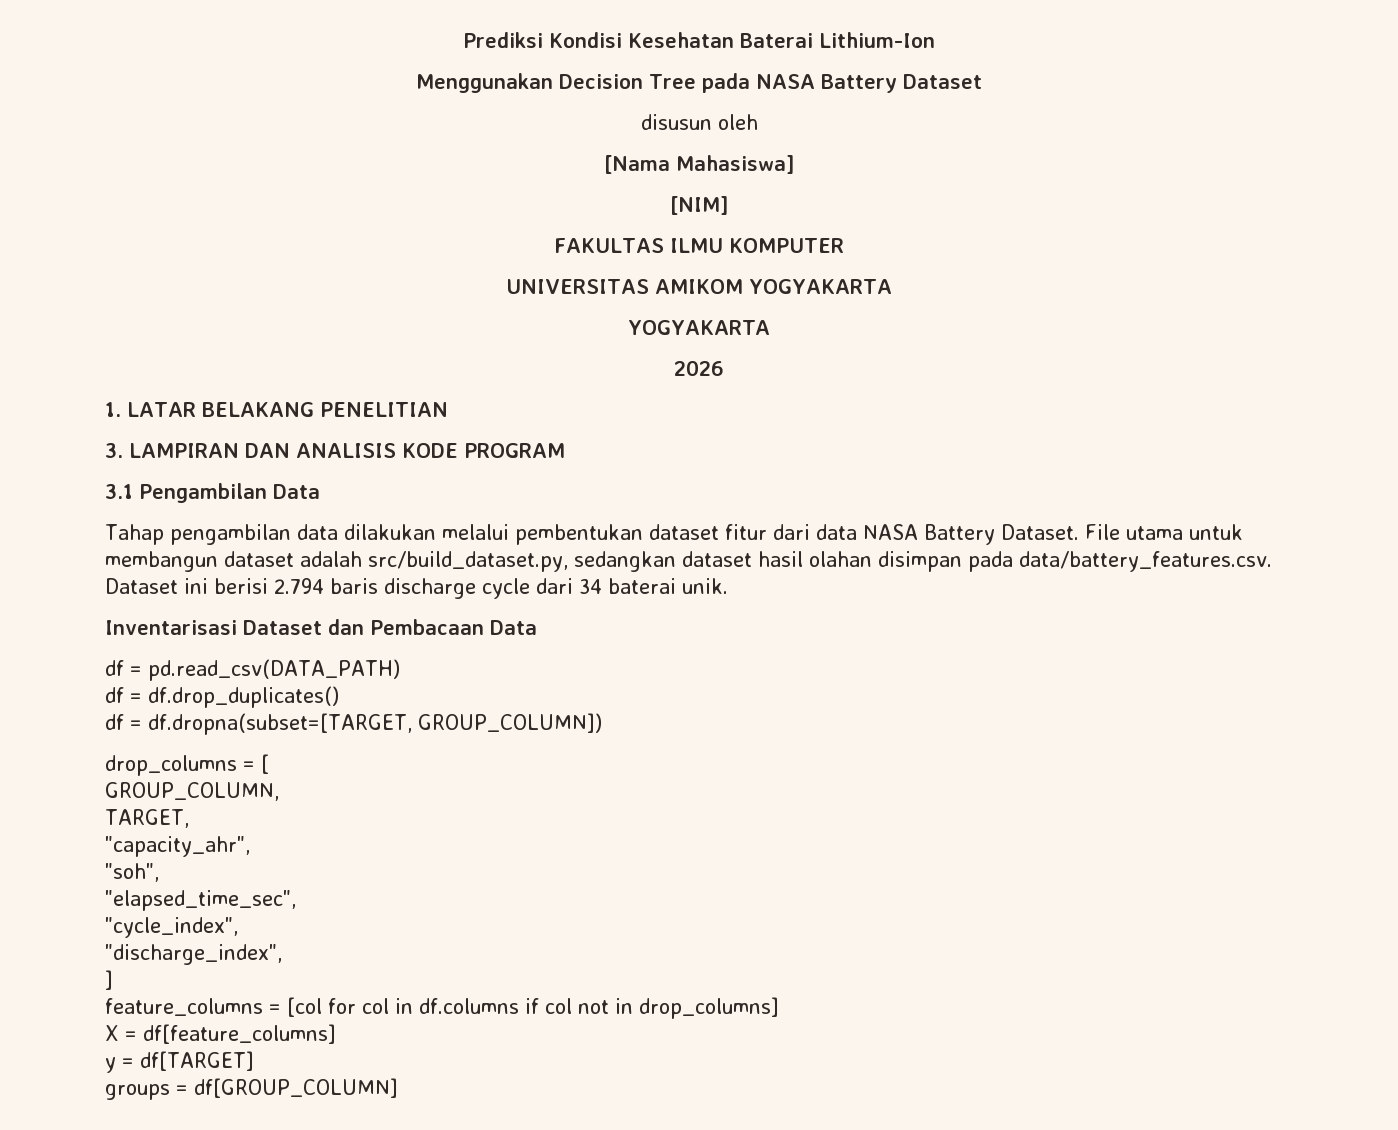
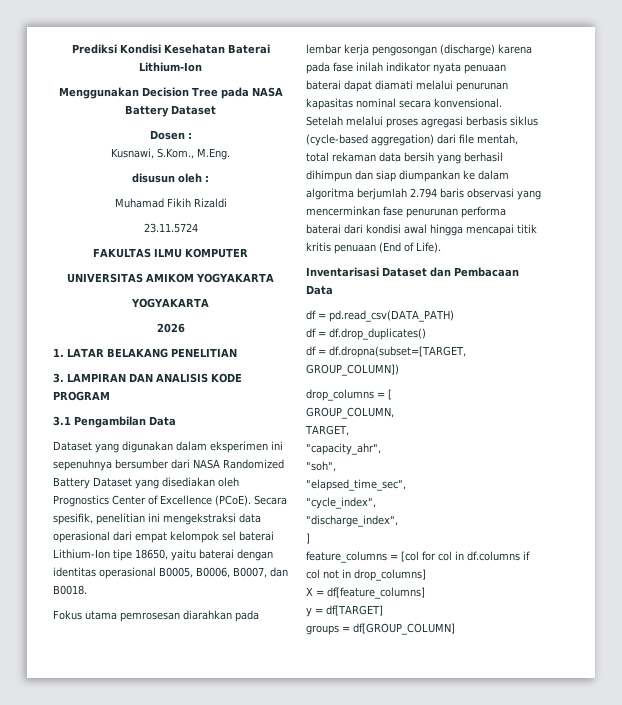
[640,114,758,130] [603,155,795,174] [669,196,729,215] disusun oleh // [Nama Mahasiswa] // [NIM] -> [149,130,192,140] [111,148,230,160] [132,173,209,183] [114,198,227,208] [143,223,198,233] Dosen : // Kusnawi, S.Kom., M.Eng. // disusun oleh : // Muhamad Fikih Rizaldi // 23.11.5724
[105,524,1243,545] [105,551,1272,572] [105,578,728,599] Tahap pengambilan data dilakukan melalui pembentukan dataset fitur dari data NASA Battery Dataset. File utama untuk membangun dataset adalah src/build_dataset.py, sedangkan dataset hasil olahan disimpan pada data/battery_features.csv. Dataset ini berisi 2.794 baris discharge cycle dari 34 baterai unik. -> [53,441,283,453] [53,459,284,471] [53,477,239,489] [53,495,287,507] [53,513,261,525] [53,531,274,543] [53,549,273,561] [53,567,288,579] [53,585,87,595] [53,610,259,622] [306,44,532,56] [306,62,506,74] [306,80,508,92] [306,98,502,110] [306,116,538,128] [306,134,518,146] [306,152,503,164] [306,170,509,182] [306,188,541,200] [306,206,506,218] [306,224,537,236] [306,242,441,254] Dataset yang digunakan dalam eksperimen ini sepenuhnya bersumber dari NASA Randomized Battery Dataset yang disediakan oleh Prognostics Center of Excellence (PCoE). Secara spesifik, penelitian ini mengekstraksi data operasional dari empat kelompok sel baterai Lithium-Ion tipe 18650, yaitu baterai dengan identitas operasional B0005, B0006, B0007, dan B0018. // Fokus utama pemrosesan diarahkan pada lembar kerja pengosongan (discharge) karena pada fase inilah indikator nyata penuaan baterai dapat diamati melalui penurunan kapasitas nominal secara konvensional. Setelah melalui proses agregasi berbasis siklus (cycle-based aggregation) dari file mentah, total rekaman data bersih yang berhasil dihimpun dan siap diumpankan ke dalam algoritma berjumlah 2.794 baris observasi yang mencerminkan fase penurunan performa baterai dari kondisi awal hingga mencapai titik kritis penuaan (End of Life).

